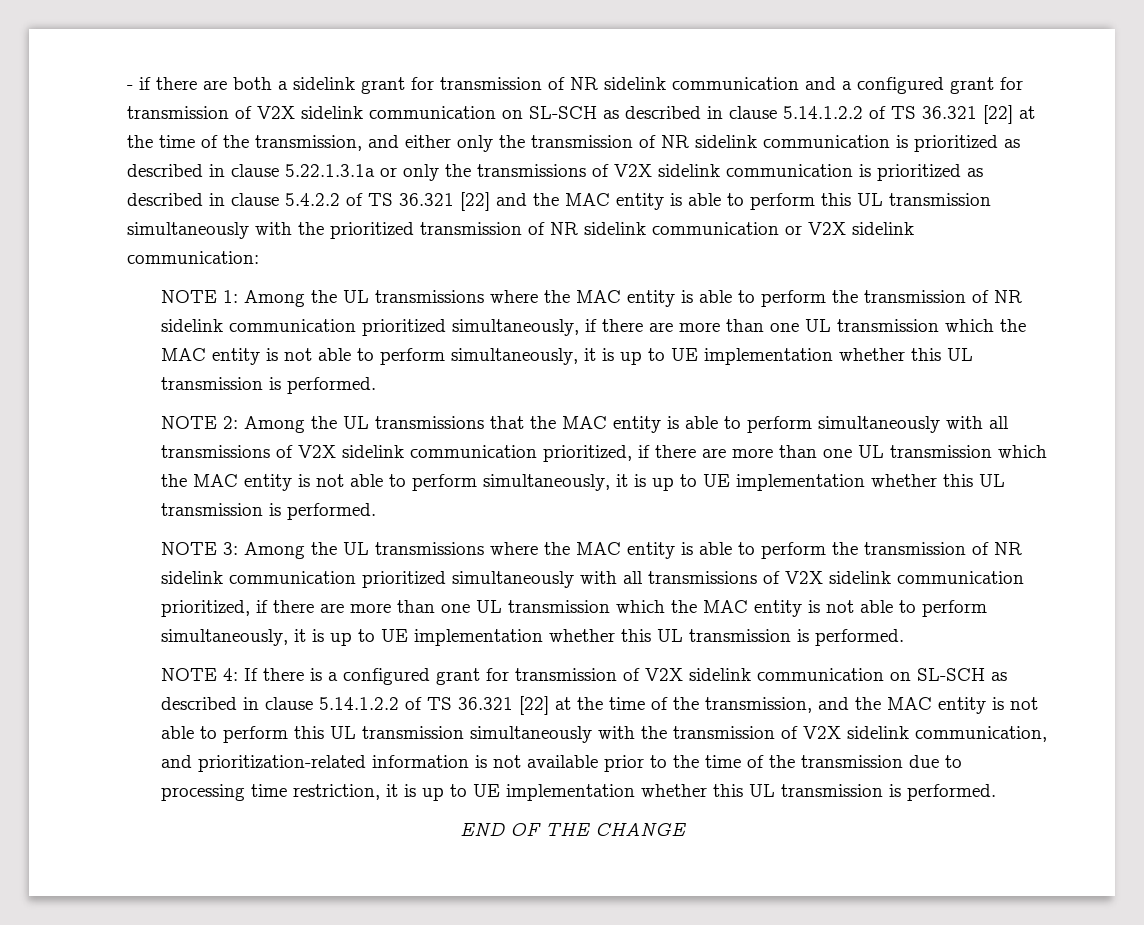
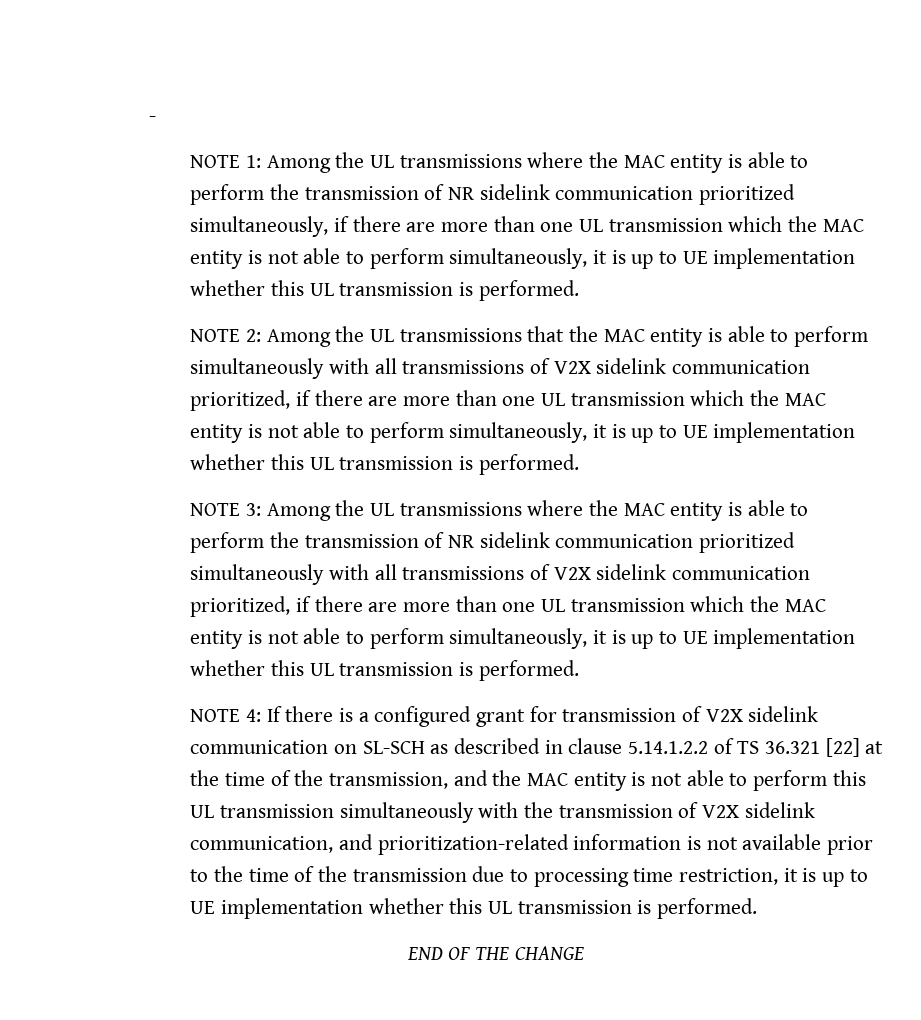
[138,77,1023,94] [126,105,1035,124] [126,135,1020,152] [126,164,983,181] [126,192,991,211] [126,222,914,239] [126,251,259,264] if there are both a sidelink grant for transmission of NR sidelink communication and a configured grant for transmission of V2X sidelink communication on SL-SCH as described in clause 5.14.1.2.2 of TS 36.321 [22] at the time of the transmission, and either only the transmission of NR sidelink communication is prioritized as described in clause 5.22.1.3.1a or only the transmissions of V2X sidelink communication is prioritized as described in clause 5.4.2.2 of TS 36.321 [22] and the MAC entity is able to perform this UL transmission simultaneously with the prioritized transmission of NR sidelink communication or V2X sidelink communication: -> (157, 119) none

